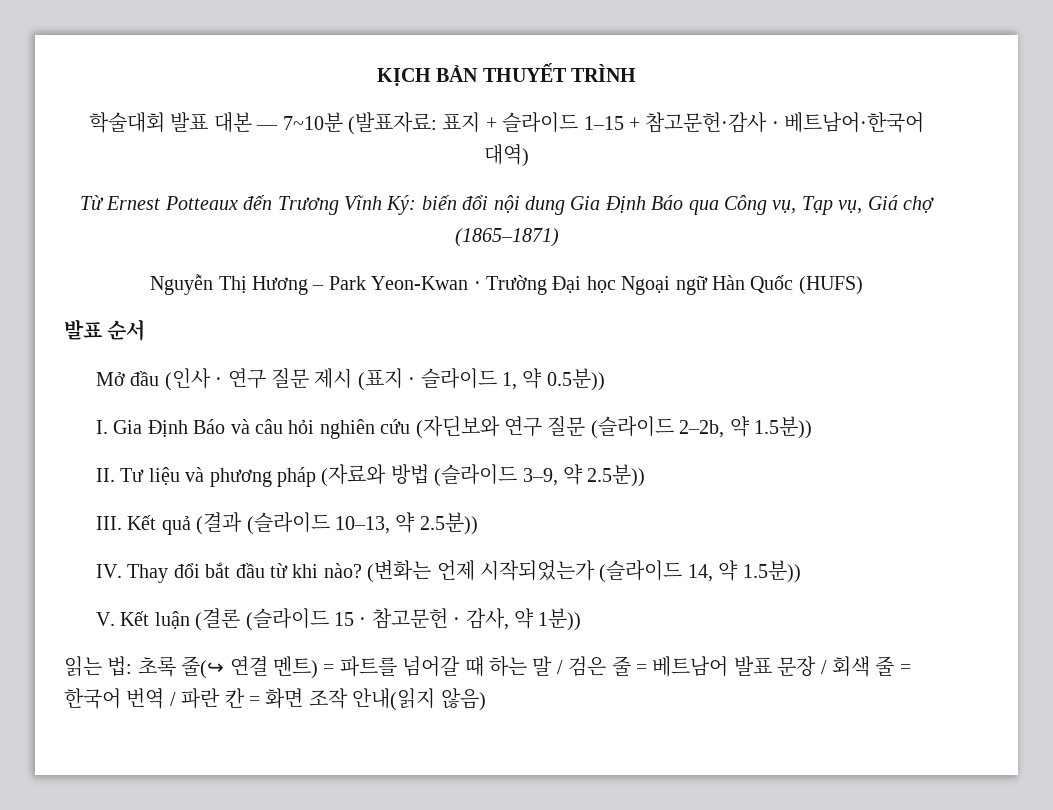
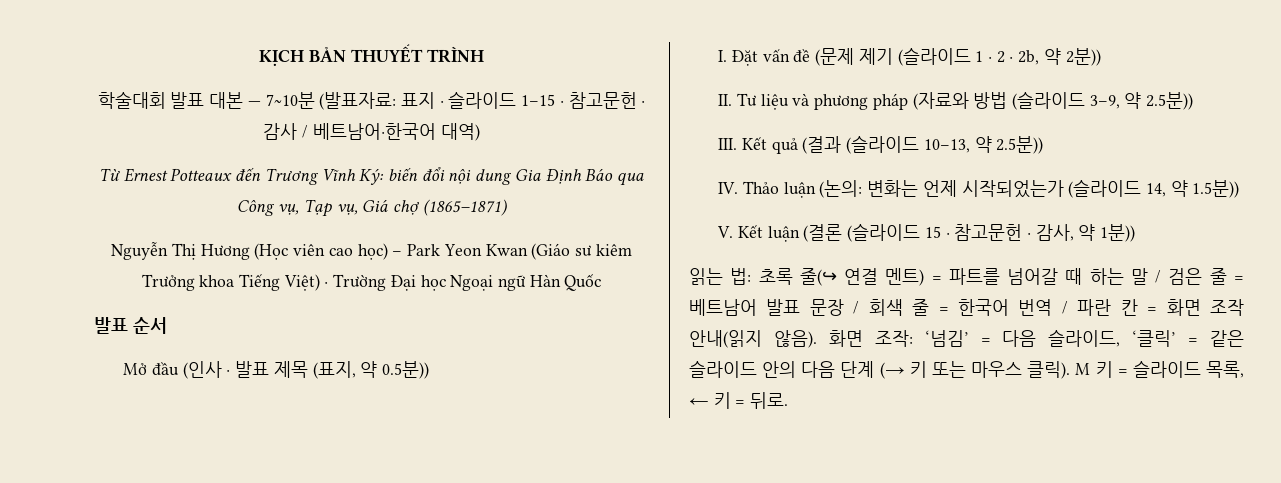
[485,117,497,130] + -> [439,101,444,106] ·
[628,112,779,133] + 참고문헌·감사 · -> [559,92,646,109] [263,123,309,140] · 참고문헌 · 감사 /
[312,276,469,290] – Park Yeon-Kwan -> [254,243,632,260] [141,274,320,291] (Học viên cao học) – Park Yeon Kwan (Giáo sư kiêm Trưởng khoa Tiếng Việt)
[798,276,863,295] (HUFS) -> (602, 282) none
[227,368,605,391] [95,416,812,439] 연구 질문 제시 (표지 · 슬라이드 1, 약 0.5분)) // I. Gia Định Báo và câu hỏi nghiên cứu (자딘보와 연구 질문 (슬라이드 2–2b, 약 1.5분)) -> [235,361,429,379] [718,47,1101,66] 발표 제목 (표지, 약 0.5분)) // I. Đặt vấn đề (문제 제기 (슬라이드 1 · 2 · 2b, 약 2분))
[127,560,432,583] Thay đổi bắt đầu từ khi nào? (변화는 -> [742,180,919,198] Thảo luận (논의: 변화는
[440,688,486,711] 않음) -> [773,329,1244,348] [689,360,1244,379] [689,392,789,409] 않음). 화면 조작: ‘넘김’ = 다음 슬라이드, ‘클릭’ = 같은 슬라이드 안의 다음 단계 (→ 키 또는 마우스 클릭). M 키 = 슬라이드 목록, ← 키 = 뒤로.

